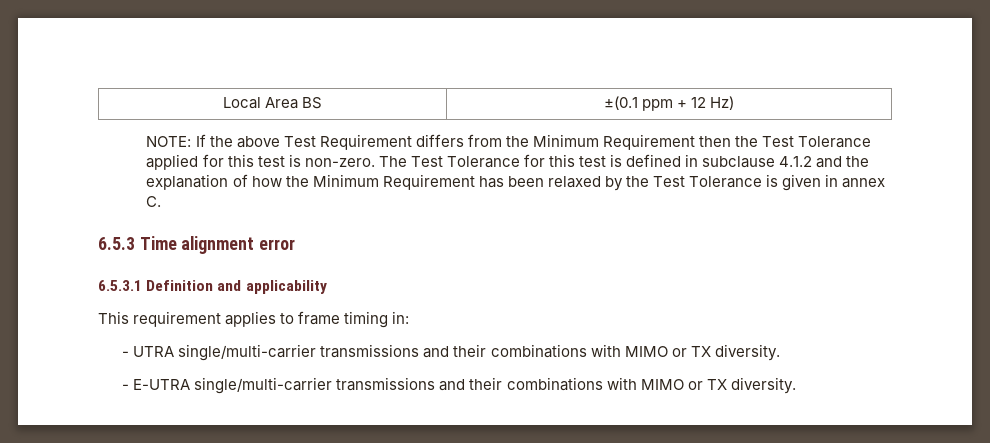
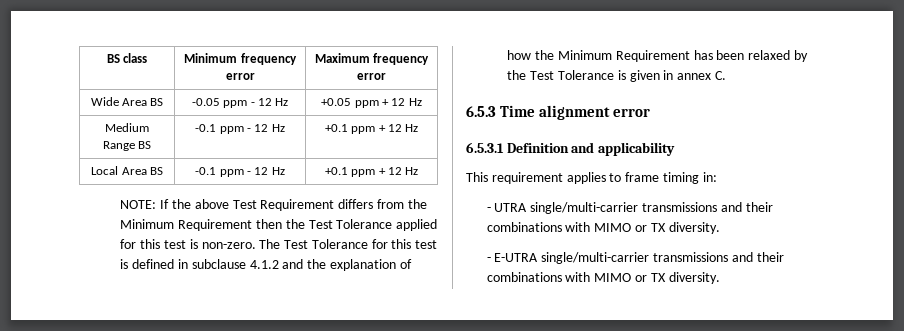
[222,97,323,109] [603,96,735,111] Local Area BS | ±(0.1 ppm + 12 Hz) -> [106,53,148,63] [184,53,297,65] [225,73,255,80] [314,53,430,65] [357,73,386,80] [90,97,164,106] [191,98,289,108] [321,98,422,108] [105,123,149,132] [102,141,152,151] [195,124,285,134] [324,124,419,134] [91,166,163,175] [195,167,285,177] [324,167,419,177] BS class | Minimum frequency error | Maximum frequency error // Wide Area BS | -0.05 ppm - 12 Hz | +0.05 ppm + 12 Hz // Medium Range BS | -0.1 ppm - 12 Hz | +0.1 ppm + 12 Hz // Local Area BS | -0.1 ppm - 12 Hz | +0.1 ppm + 12 Hz

